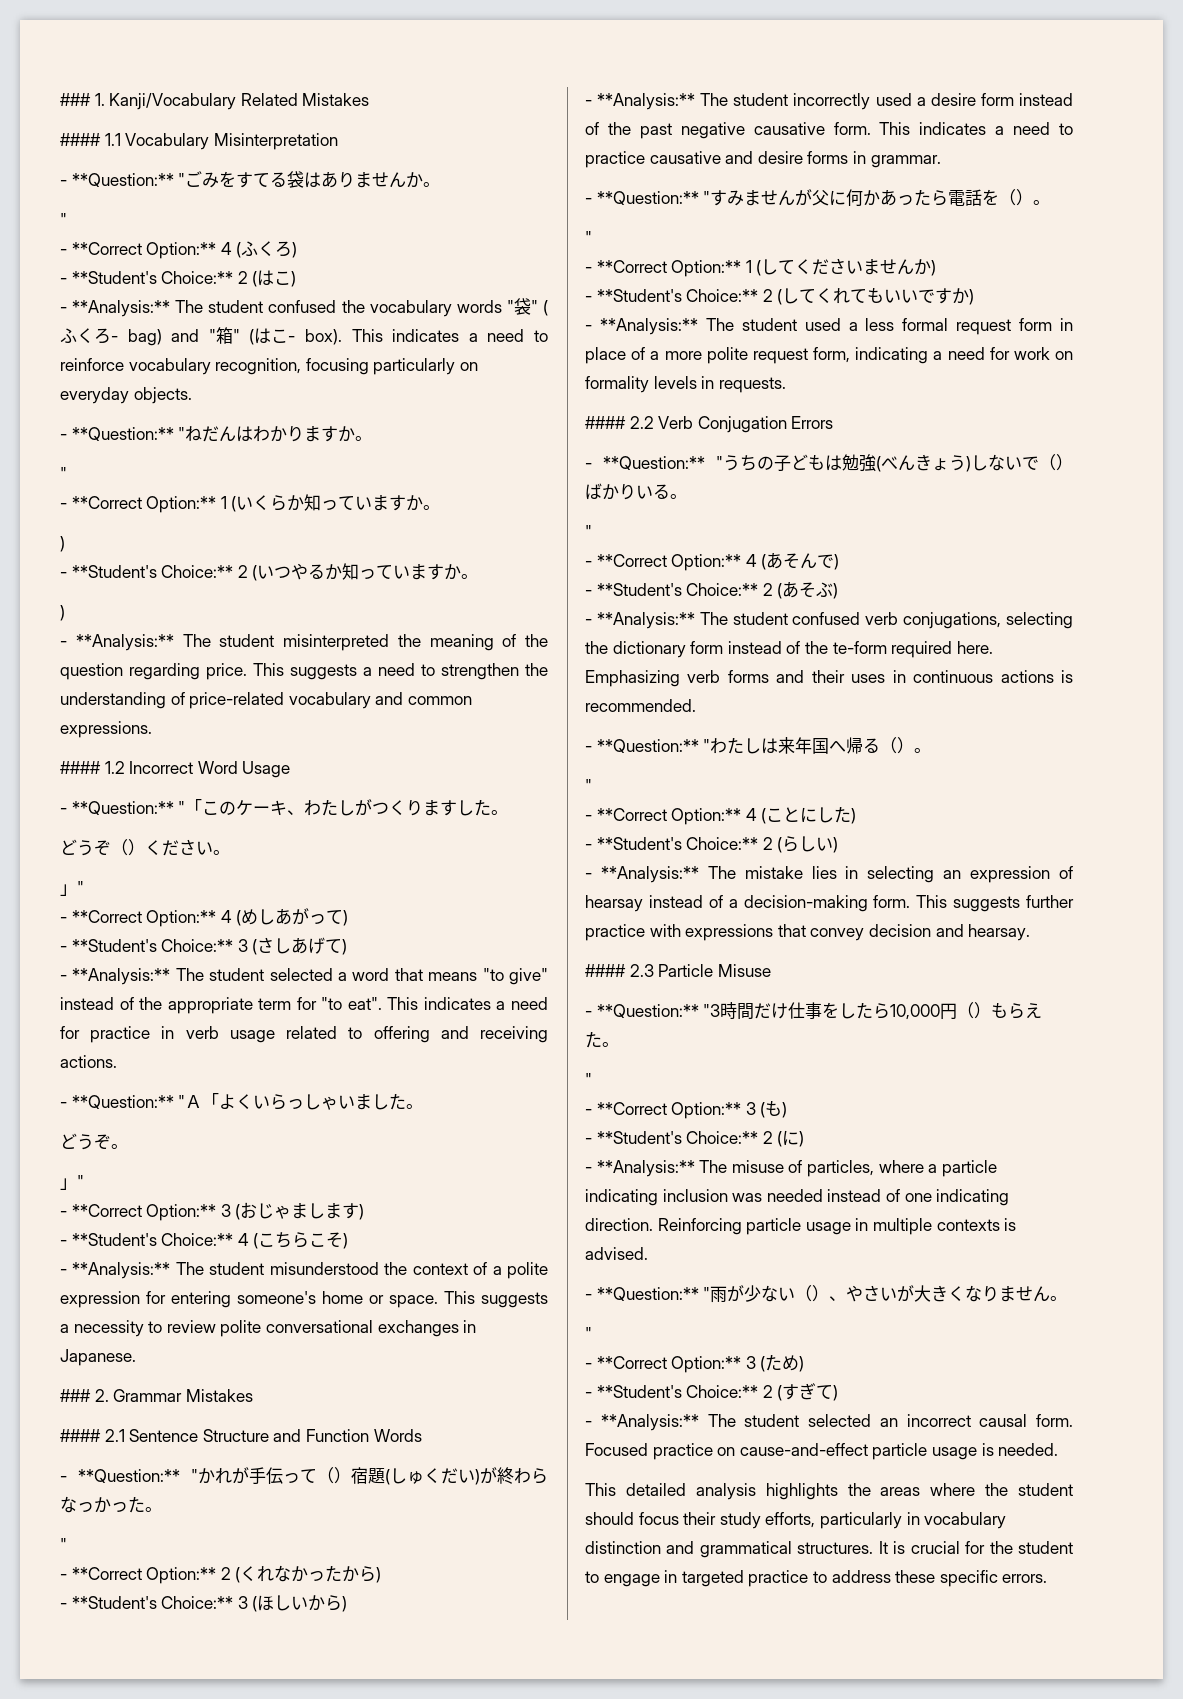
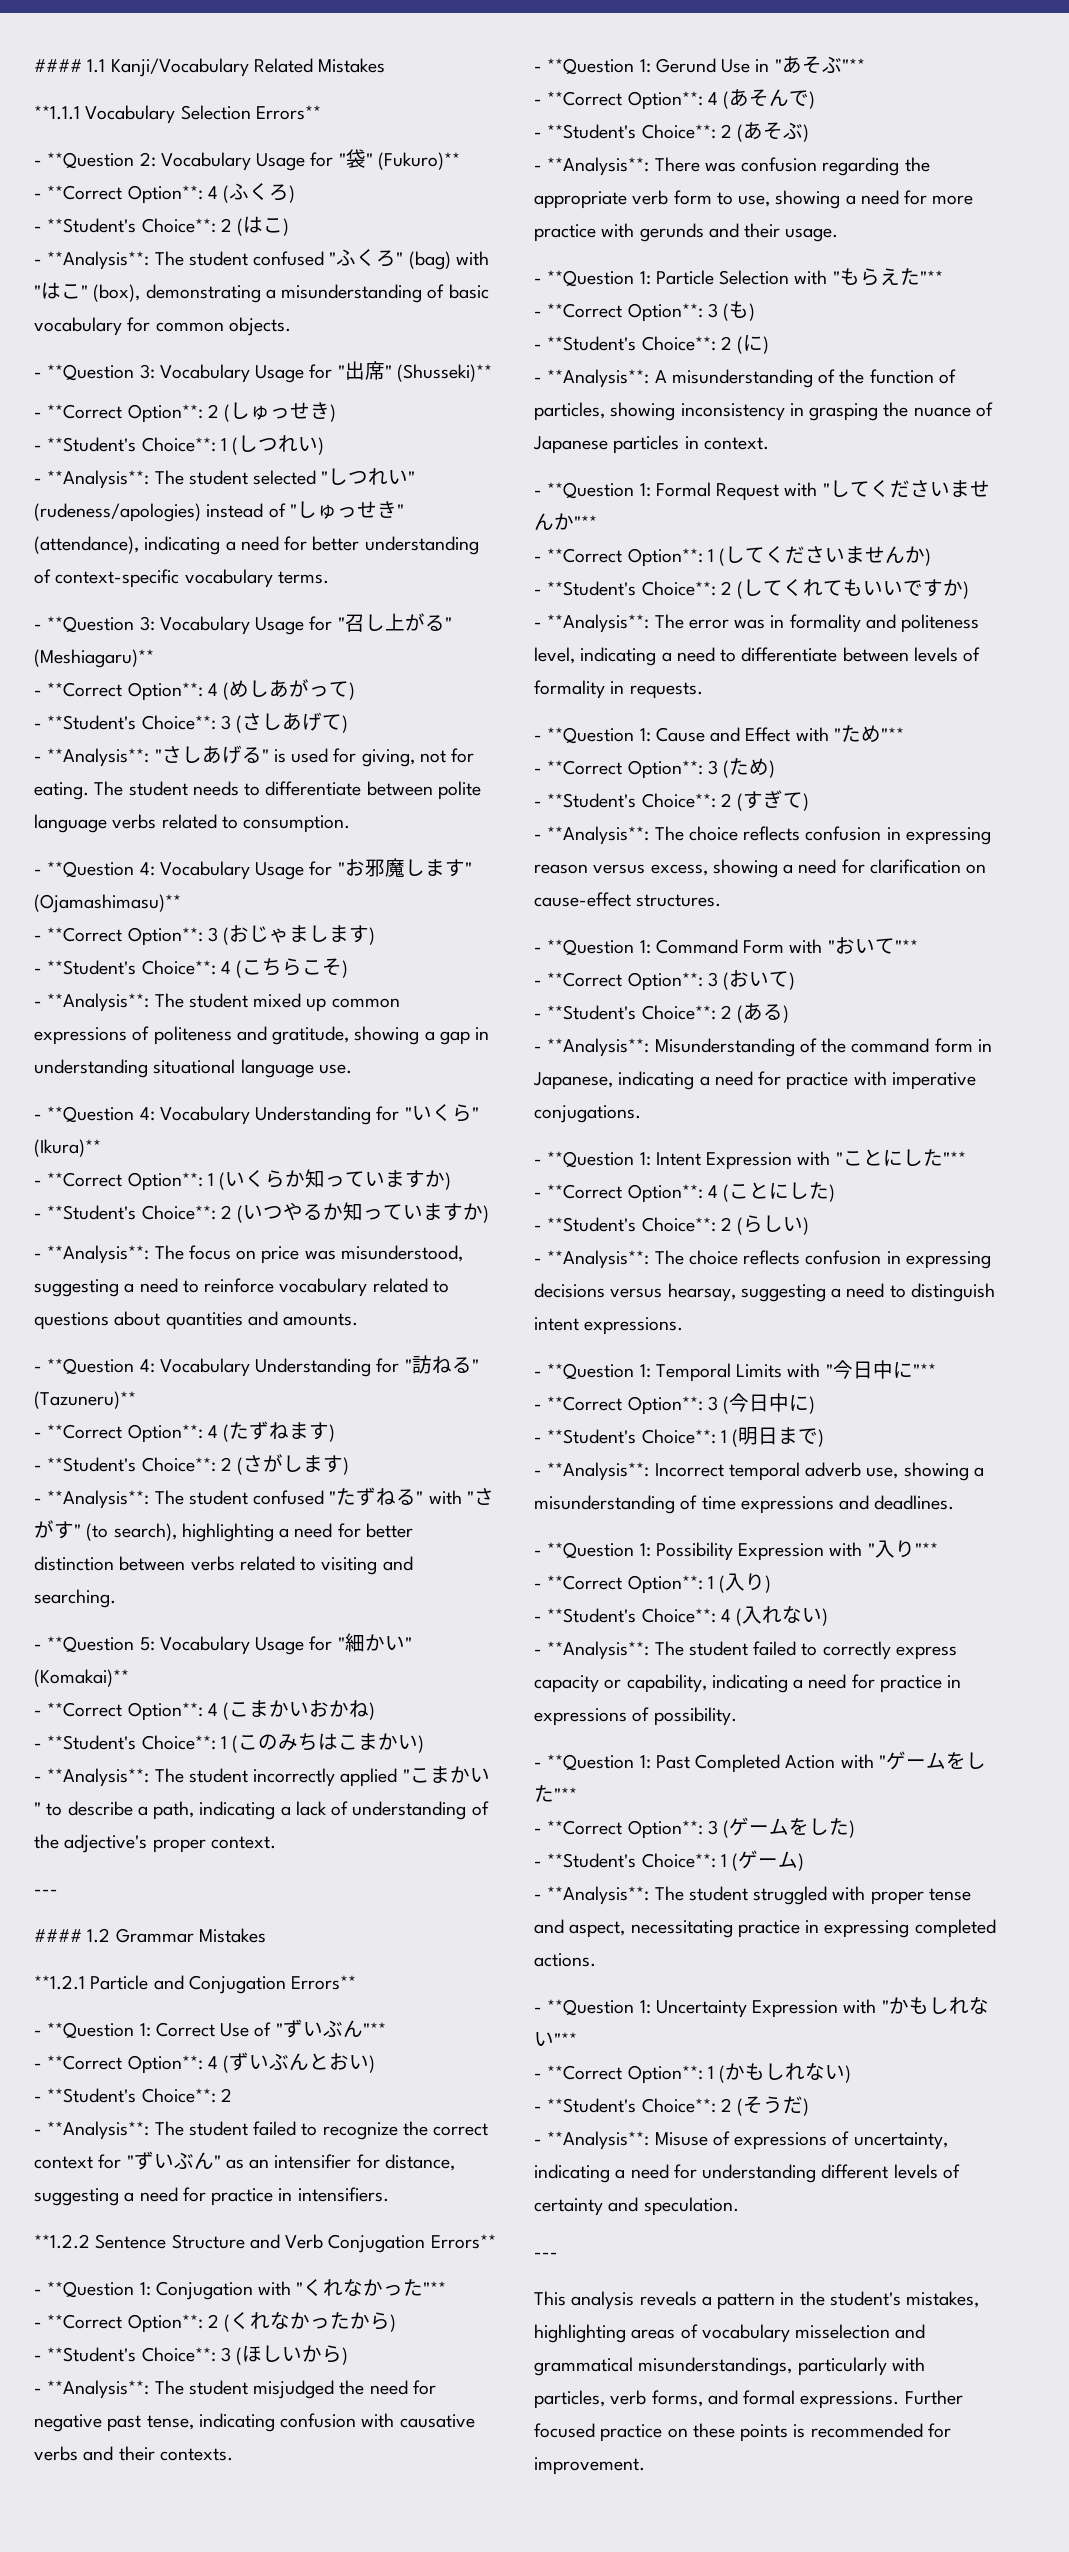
[60,93,105,106] ### 1. -> [34,59,106,73] #### 1.1
[60,133,338,150] [60,171,441,188] [60,213,67,226] [60,242,217,259] #### 1.1 Vocabulary Misinterpretation // - **Question:** "ごみをすてる袋はありませんか。 // " // - **Correct Option:** -> [34,105,321,124] [34,149,460,171] [34,185,203,204] **1.1.1 Vocabulary Selection Errors** // - **Question 2: Vocabulary Usage for "袋" (Fukuro)** // - **Correct Option**:
[161,271,234,284] Choice:** -> [141,218,216,233] Choice**:
[72,298,548,317] [60,327,549,346] [60,358,478,375] [60,387,192,404] [60,426,373,442] [60,467,67,480] [60,496,217,513] **Analysis:** The student confused the vocabulary words "袋" (ふくろ- bag) and "箱" (はこ- box). This indicates a need to reinforce vocabulary recognition, focusing particularly on everyday objects. // - **Question:** "ねだんはわかりますか。 // " // - **Correct Option:** -> [47,249,489,270] [34,282,489,303] [34,317,291,336] [34,361,492,383] [34,402,337,423] [34,435,325,455] [34,468,416,489] [34,501,404,522] [34,536,479,555] [34,569,329,588] [34,613,452,635] [34,649,154,668] [34,679,356,701] [34,712,349,733] [34,745,475,767] [34,781,481,800] [34,814,351,833] [34,858,472,880] [34,894,181,913] [34,925,376,946] [34,958,349,978] [34,993,400,1012] [34,1026,490,1045] [34,1059,352,1078] [34,1104,479,1125] [34,1139,101,1157] [34,1172,203,1191] **Analysis**: The student confused "ふくろ" (bag) with "はこ" (box), demonstrating a misunderstanding of basic vocabulary for common objects. // - **Question 3: Vocabulary Usage for "出席" (Shusseki)** // - **Correct Option**: 2 (しゅっせき) // - **Student's Choice**: 1 (しつれい) // - **Analysis**: The student selected "しつれい" (rudeness/apologies) instead of "しゅっせき" (attendance), indicating a need for better understanding of context-specific vocabulary terms. // - **Question 3: Vocabulary Usage for "召し上がる" (Meshiagaru)** // - **Correct Option**: 4 (めしあがって) // - **Student's Choice**: 3 (さしあげて) // - **Analysis**: "さしあげる" is used for giving, not for eating. The student needs to differentiate between polite language verbs related to consumption. // - **Question 4: Vocabulary Usage for "お邪魔します" (Ojamashimasu)** // - **Correct Option**: 3 (おじゃまします) // - **Student's Choice**: 4 (こちらこそ) // - **Analysis**: The student mixed up common expressions of politeness and gratitude, showing a gap in understanding situational language use. // - **Question 4: Vocabulary Understanding for "いくら" (Ikura)** // - **Correct Option**:
[423,505,441,510] [60,536,65,552] [60,565,234,578] 。 // ) // - **Student's Choice:** -> [445,1172,452,1190] [34,1205,216,1220] ) // - **Student's Choice**:
[461,574,479,579] [60,605,65,621] [60,634,548,651] [60,663,548,680] [60,692,472,709] [60,721,152,738] [60,761,291,778] [60,799,509,816] [60,839,230,856] [60,881,84,896] [60,908,349,927] [60,937,348,955] [60,968,548,985] [60,997,548,1014] [60,1026,548,1043] [60,1055,117,1068] [60,1093,424,1110] [60,1133,128,1150] [60,1175,84,1190] [60,1202,365,1221] [60,1232,349,1249] [60,1262,549,1279] [60,1291,548,1308] [60,1320,477,1337] [60,1349,136,1366] [60,1389,253,1402] [60,1429,422,1442] [60,1467,548,1485] [60,1496,162,1513] [60,1538,67,1551] [60,1567,217,1584] 。 // ) // - **Analysis:** The student misinterpreted the meaning of the question regarding price. This suggests a need to strengthen the understanding of price-related vocabulary and common expressions. // #### 1.2 Incorrect Word Usage // - **Question:** "「このケーキ、わたしがつくりますした。 // どうぞ（）ください。 // 」" // - **Correct Option:** 4 (めしあがって) // - **Student's Choice:** 3 (さしあげて) // - **Analysis:** The student selected a word that means "to give" instead of the appropriate term for "to eat". This indicates a need for practice in verb usage related to offering and receiving actions. // - **Question:** "Ａ「よくいらっしゃいました。 // どうぞ。 // 」" // - **Correct Option:** 3 (おじゃまします) // - **Student's Choice:** 4 (こちらこそ) // - **Analysis:** The student misunderstood the context of a polite expression for entering someone's home or space. This suggests a necessity to review polite conversational exchanges in Japanese. // ### 2. Grammar Mistakes // #### 2.1 Sentence Structure and Function Words // - **Question:** "かれが手伝って（）宿題(しゅくだい)が終わらなっかった。 // " // - **Correct Option:** -> [483,1205,490,1223] [34,1245,463,1264] [34,1278,449,1297] [34,1311,359,1330] [34,1355,479,1377] [34,1391,136,1409] [34,1421,336,1443] [34,1454,350,1475] [34,1487,494,1509] [34,1520,413,1542] [34,1556,413,1575] [34,1589,116,1608] [34,1633,412,1655] [34,1669,129,1687] [34,1700,376,1721] [34,1733,425,1753] [34,1766,490,1787] [34,1801,489,1820] [34,1834,276,1853] [34,1889,58,1895] [34,1928,266,1943] [34,1975,357,1994] [34,2019,386,2039] [34,2052,376,2074] [34,2088,232,2103] [34,2121,489,2140] [34,2151,455,2171] [34,2187,389,2206] [34,2234,496,2253] [34,2279,447,2300] [34,2314,203,2333] ) // - **Analysis**: The focus on price was misunderstood, suggesting a need to reinforce vocabulary related to questions about quantities and amounts. // - **Question 4: Vocabulary Understanding for "訪ねる" (Tazuneru)** // - **Correct Option**: 4 (たずねます) // - **Student's Choice**: 2 (さがします) // - **Analysis**: The student confused "たずねる" with "さがす" (to search), highlighting a need for better distinction between verbs related to visiting and searching. // - **Question 5: Vocabulary Usage for "細かい" (Komakai)** // - **Correct Option**: 4 (こまかいおかね) // - **Student's Choice**: 1 (このみちはこまかい) // - **Analysis**: The student incorrectly applied "こまかい" to describe a path, indicating a lack of understanding of the adjective's proper context. // --- // #### 1.2 Grammar Mistakes // **1.2.1 Particle and Conjugation Errors** // - **Question 1: Correct Use of "ずいぶん"** // - **Correct Option**: 4 (ずいぶんとおい) // - **Student's Choice**: 2 // - **Analysis**: The student failed to recognize the correct context for "ずいぶん" as an intensifier for distance, suggesting a need for practice in intensifiers. // **1.2.2 Sentence Structure and Verb Conjugation Errors** // - **Question 1: Conjugation with "くれなかった"** // - **Correct Option**:
[161,1596,234,1609] Choice:** -> [141,2347,216,2362] Choice**:
[597,93,1073,110] [585,122,1073,139] [585,151,941,168] [585,189,1051,206] [585,231,592,244] [585,260,742,277] **Analysis:** The student incorrectly used a desire form instead of the past negative causative form. This indicates a need to practice causative and desire forms in grammar. // - **Question:** "すみませんが父に何かあったら電話を（）。 // " // - **Correct Option:** -> [47,2380,436,2399] [34,2413,475,2432] [34,2446,233,2461] [534,56,865,75] [534,89,816,110] [534,122,810,142] [534,157,930,176] [534,190,974,209] [534,223,839,242] [534,268,943,287] [534,301,756,322] [534,335,770,354] [534,369,956,388] [534,402,993,421] [533,435,769,454] [534,480,990,501] [534,513,597,531] [534,548,703,567] **Analysis**: The student misjudged the need for negative past tense, indicating confusion with causative verbs and their contexts. // - **Question 1: Gerund Use in "あそぶ"** // - **Correct Option**: 4 (あそんで) // - **Student's Choice**: 2 (あそぶ) // - **Analysis**: There was confusion regarding the appropriate verb form to use, showing a need for more practice with gerunds and their usage. // - **Question 1: Particle Selection with "もらえた"** // - **Correct Option**: 3 (も) // - **Student's Choice**: 2 (に) // - **Analysis**: A misunderstanding of the function of particles, showing inconsistency in grasping the nuance of Japanese particles in context. // - **Question 1: Formal Request with "してくださいませんか"** // - **Correct Option**:
[686,289,759,302] Choice:** -> [641,581,716,596] Choice**:
[599,318,1073,335] [585,347,1073,364] [585,376,786,393] [585,416,834,433] [585,454,1073,472] [585,483,687,500] [585,525,592,538] [585,552,840,571] [585,581,839,599] [585,612,1073,629] [585,641,993,658] [585,670,1073,687] [585,699,696,712] [585,737,932,754] [585,779,592,792] [585,808,742,825] **Analysis:** The student used a less formal request form in place of a more polite request form, indicating a need for work on formality levels in requests. // #### 2.2 Verb Conjugation Errors // - **Question:** "うちの子どもは勉強(べんきょう)しないで（）ばかりいる。 // " // - **Correct Option:** 4 (あそんで) // - **Student's Choice:** 2 (あそぶ) // - **Analysis:** The student confused verb conjugations, selecting the dictionary form instead of the te-form required here. Emphasizing verb forms and their uses in continuous actions is recommended. // - **Question:** "わたしは来年国へ帰る（）。 // " // - **Correct Option:** -> [547,614,980,633] [534,647,981,666] [534,680,703,699] [534,725,904,744] [534,758,776,779] [534,790,810,811] [534,826,991,845] [534,859,987,878] [534,892,722,907] [534,937,918,956] [534,970,796,991] [534,1003,790,1023] [534,1038,992,1057] [533,1071,976,1090] [534,1105,641,1123] [534,1149,966,1170] [534,1184,703,1203] **Analysis**: The error was in formality and politeness level, indicating a need to differentiate between levels of formality in requests. // - **Question 1: Cause and Effect with "ため"** // - **Correct Option**: 3 (ため) // - **Student's Choice**: 2 (すぎて) // - **Analysis**: The choice reflects confusion in expressing reason versus excess, showing a need for clarification on cause-effect structures. // - **Question 1: Command Form with "おいて"** // - **Correct Option**: 3 (おいて) // - **Student's Choice**: 2 (ある) // - **Analysis**: Misunderstanding of the command form in Japanese, indicating a need for practice with imperative conjugations. // - **Question 1: Intent Expression with "ことにした"** // - **Correct Option**:
[686,837,759,850] Choice:** -> [641,1217,716,1232] Choice**:
[600,866,1073,883] [585,895,1074,912] [585,924,1031,941] [585,964,771,977] [585,1002,1043,1020] [585,1031,619,1048] [585,1073,592,1086] [585,1100,788,1119] [585,1130,805,1147] [585,1160,997,1177] [585,1189,1010,1206] [585,1218,1017,1235] [585,1247,648,1260] [585,1285,1068,1303] [585,1327,592,1340] [585,1354,805,1373] [585,1383,839,1401] [585,1414,1073,1431] [585,1443,1059,1460] [585,1483,1073,1500] [585,1512,1007,1529] [585,1541,1073,1558] [585,1570,1048,1587] **Analysis:** The mistake lies in selecting an expression of hearsay instead of a decision-making form. This suggests further practice with expressions that convey decision and hearsay. // #### 2.3 Particle Misuse // - **Question:** "3時間だけ仕事をしたら10,000円（）もらえた。 // " // - **Correct Option:** 3 (も) // - **Student's Choice:** 2 (に) // - **Analysis:** The misuse of particles, where a particle indicating inclusion was needed instead of one indicating direction. Reinforcing particle usage in multiple contexts is advised. // - **Question:** "雨が少ない（）、やさいが大きくなりません。 // " // - **Correct Option:** 3 (ため) // - **Student's Choice:** 2 (すぎて) // - **Analysis:** The student selected an incorrect causal form. Focused practice on cause-and-effect particle usage is needed. // This detailed analysis highlights the areas where the student should focus their study efforts, particularly in vocabulary distinction and grammatical structures. It is crucial for the student to engage in targeted practice to address these specific errors. -> [547,1250,991,1269] [534,1283,995,1302] [534,1317,684,1335] [534,1360,936,1382] [534,1393,816,1415] [534,1427,825,1447] [534,1462,984,1481] [534,1495,955,1514] [534,1540,938,1561] [534,1573,772,1594] [534,1606,829,1626] [534,1641,957,1660] [534,1674,962,1693] [534,1707,737,1726] [534,1751,986,1773] [534,1785,577,1802] [534,1817,856,1839] [534,1850,805,1871] [534,1886,971,1905] [534,1919,996,1938] [534,1953,596,1967] [534,1997,989,2018] [534,2032,577,2046] [534,2063,852,2084] [534,2096,810,2116] [534,2131,948,2150] [534,2164,960,2183] [534,2197,739,2216] [534,2252,558,2258] [534,2291,980,2310] [534,2324,926,2343] [534,2357,925,2376] [534,2390,963,2409] [534,2423,951,2442] [534,2457,645,2475] **Analysis**: The choice reflects confusion in expressing decisions versus hearsay, suggesting a need to distinguish intent expressions. // - **Question 1: Temporal Limits with "今日中に"** // - **Correct Option**: 3 (今日中に) // - **Student's Choice**: 1 (明日まで) // - **Analysis**: Incorrect temporal adverb use, showing a misunderstanding of time expressions and deadlines. // - **Question 1: Possibility Expression with "入り"** // - **Correct Option**: 1 (入り) // - **Student's Choice**: 4 (入れない) // - **Analysis**: The student failed to correctly express capacity or capability, indicating a need for practice in expressions of possibility. // - **Question 1: Past Completed Action with "ゲームをした"** // - **Correct Option**: 3 (ゲームをした) // - **Student's Choice**: 1 (ゲーム) // - **Analysis**: The student struggled with proper tense and aspect, necessitating practice in expressing completed actions. // - **Question 1: Uncertainty Expression with "かもしれない"** // - **Correct Option**: 1 (かもしれない) // - **Student's Choice**: 2 (そうだ) // - **Analysis**: Misuse of expressions of uncertainty, indicating a need for understanding different levels of certainty and speculation. // --- // This analysis reveals a pattern in the student's mistakes, highlighting areas of vocabulary misselection and grammatical misunderstandings, particularly with particles, verb forms, and formal expressions. Further focused practice on these points is recommended for improvement.

